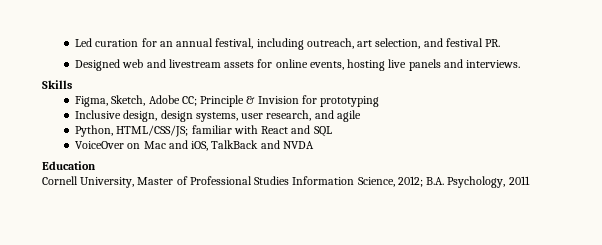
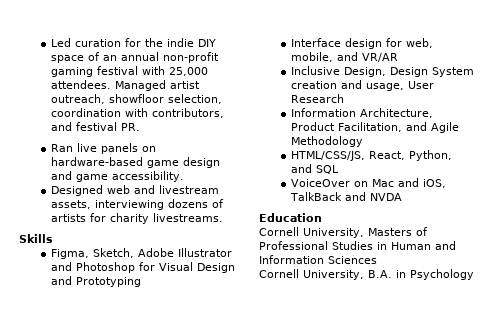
[159,38,501,50] [75,59,521,71] [42,80,72,89] [75,95,380,107] [75,110,361,122] [75,125,289,137] an annual festival, including outreach, art selection, and festival PR. // Designed web and livestream assets for online events, hosting live panels and interviews. // Skills // Figma, Sketch, Adobe CC; Principle & Invision for prototyping // Inclusive design, design systems, user research, and agile // Python, HTML/CSS/JS; familiar with React -> [145,38,217,47] [51,52,220,63] [51,66,209,77] [51,80,201,91] [51,94,223,104] [51,108,225,118] [51,122,141,131] [51,143,157,154] [51,157,221,168] [51,171,185,182] [51,185,220,196] [51,199,225,210] [51,213,224,224] [19,234,53,243] [51,248,233,259] [51,262,236,273] [51,276,142,287] [291,38,434,49] [291,52,399,62] [291,66,475,77] [291,80,435,91] [291,94,345,103] [291,108,434,118] [291,122,460,133] [291,136,364,147] [291,150,453,161] the indie DIY space of an annual non-profit gaming festival with 25,000 attendees. Managed artist outreach, showfloor selection, coordination with contributors, and festival PR. // Ran live panels on hardware-based game design and game accessibility. // Designed web and livestream assets, interviewing dozens of artists for charity livestreams. // Skills // Figma, Sketch, Adobe Illustrator and Photoshop for Visual Design and Prototyping // Interface design for web, mobile, and VR/AR // Inclusive Design, Design System creation and usage, User Research // Information Architecture, Product Facilitation, and Agile Methodology // HTML/CSS/JS, React, Python,
[137,177,174,185] Master -> [368,228,412,236] Masters
[292,176,530,188] Information Science, 2012; B.A. Psychology, 2011 -> [377,241,456,250] [259,255,377,264] [259,269,474,280] in Human and Information Sciences // Cornell University, B.A. in Psychology

